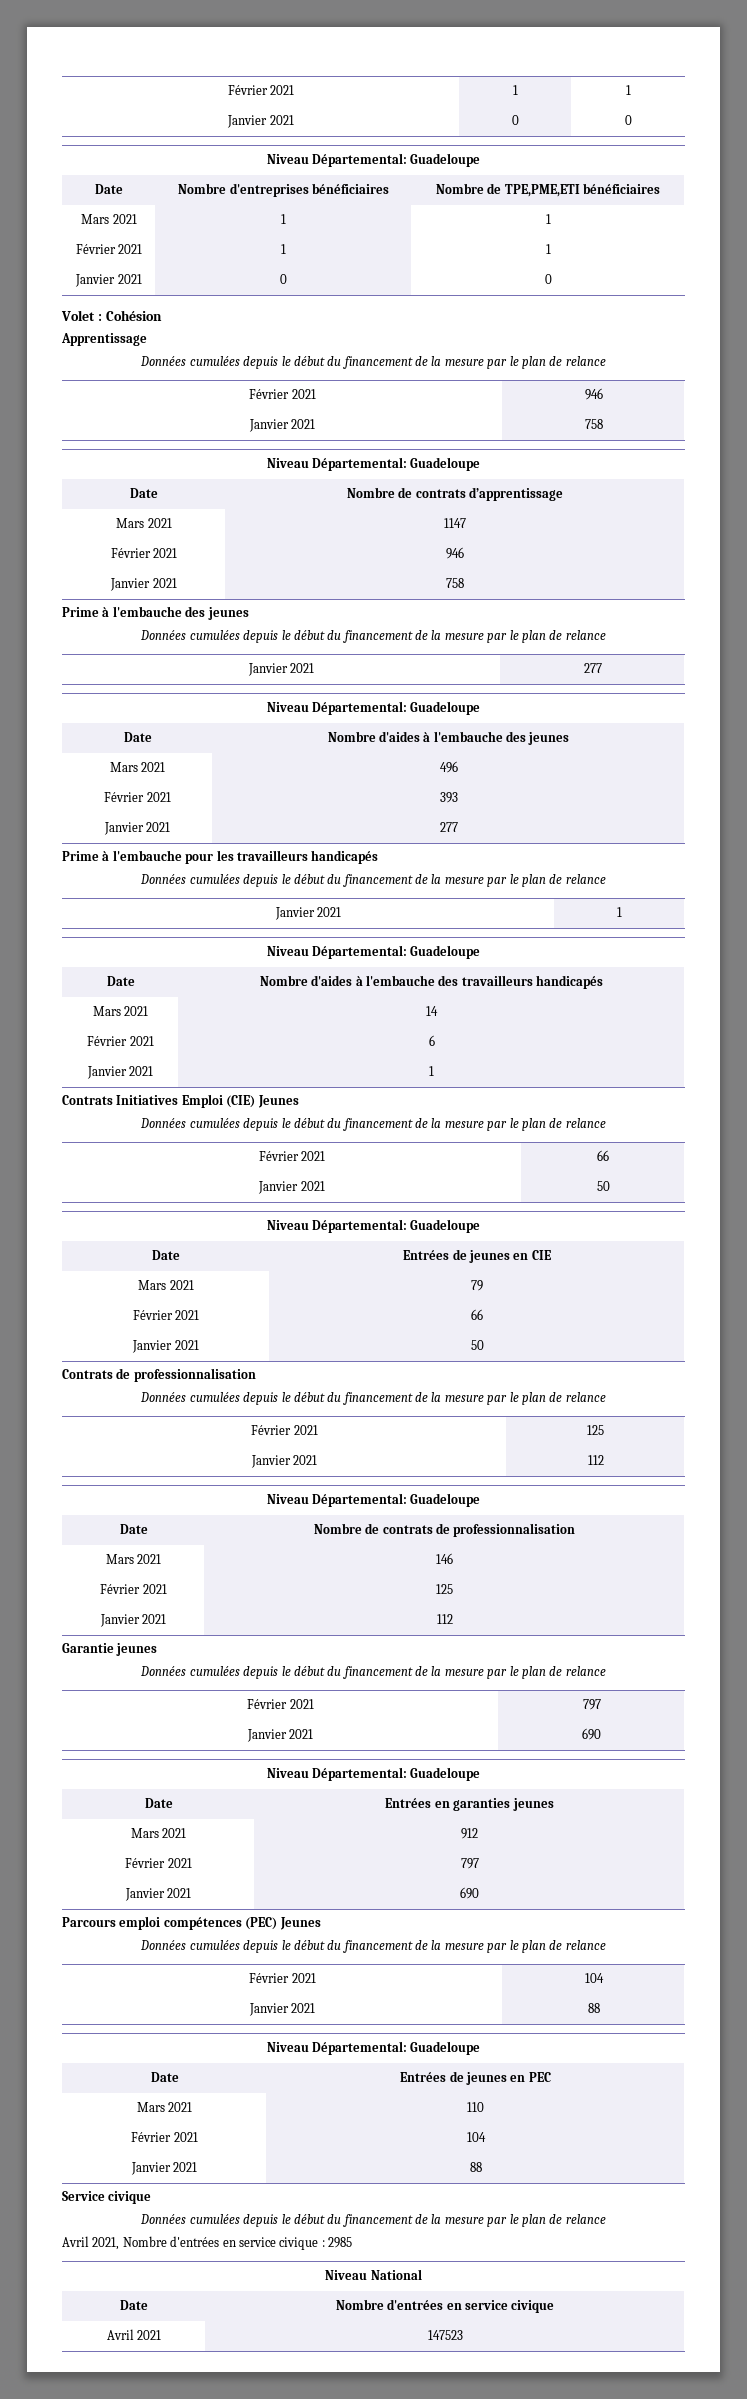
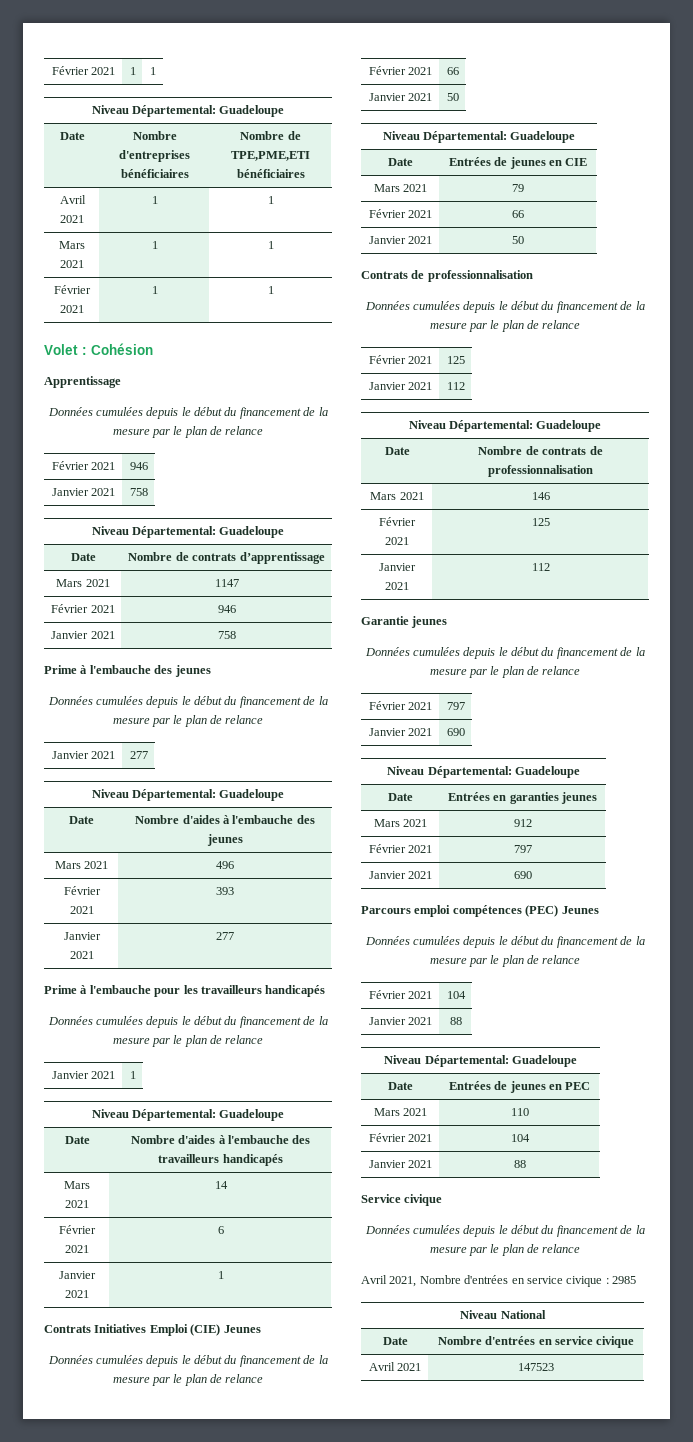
[227,85,295,95] [513,85,518,95] [625,85,631,95] [227,115,294,128] [512,115,519,125] [624,115,632,125] Février 2021 | 1 | 1 // Janvier 2021 | 0 | 0 -> [51,66,116,75] [129,67,136,75] [149,67,156,75] Février 2021 | 1 | 1
(661, 188) none -> [59,195,86,204] [60,215,84,223] [151,196,158,204] [267,196,274,204] // Avril 2021 | 1 | 1
[75,274,142,287] [280,274,287,284] [544,274,552,284] // Janvier 2021 | 0 | 0 -> (274, 290) none

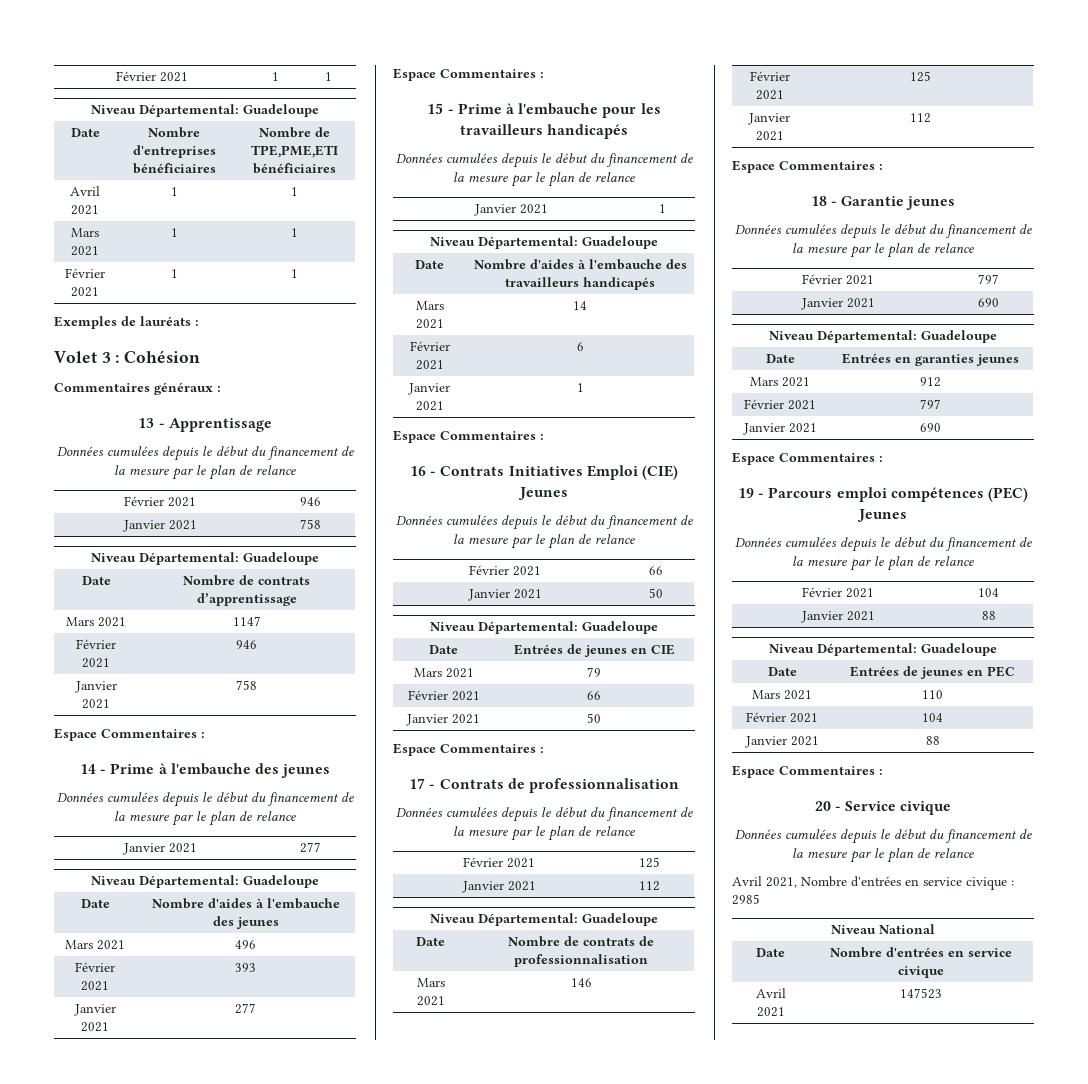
(274, 290) none -> [54,316,199,329] // Exemples de lauréats :
(78, 349) none -> [101,352,111,363] 3
(153, 349) none -> [54,382,221,395] [138,418,165,428] Commentaires généraux : // 13 -
(236, 635) none -> [54,728,205,741] [79,764,107,774] Espace Commentaires : // 14 -
(235, 936) none -> [393,68,544,81] [427,103,454,114] Espace Commentaires : // 15 -
(224, 1275) none -> [393,430,544,443] [410,466,437,476] Espace Commentaires : // 16 -
(524, 240) none -> [393,743,544,756] [409,778,436,789] Espace Commentaires : // 17 -
(550, 567) none -> [732,160,883,173] [810,196,837,206] Espace Commentaires : // 18 -
(532, 875) none -> [732,452,883,465] [738,488,765,498] Espace Commentaires : // 19 -
(526, 1164) none -> [732,765,883,778] [814,801,841,811] Espace Commentaires : // 20 -

